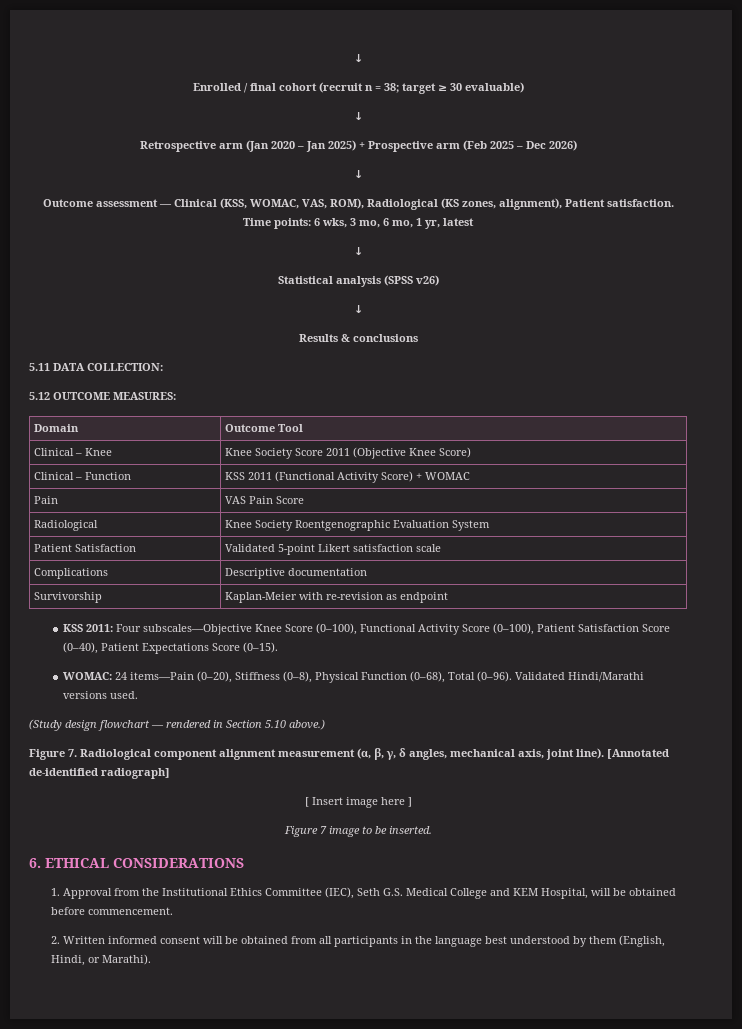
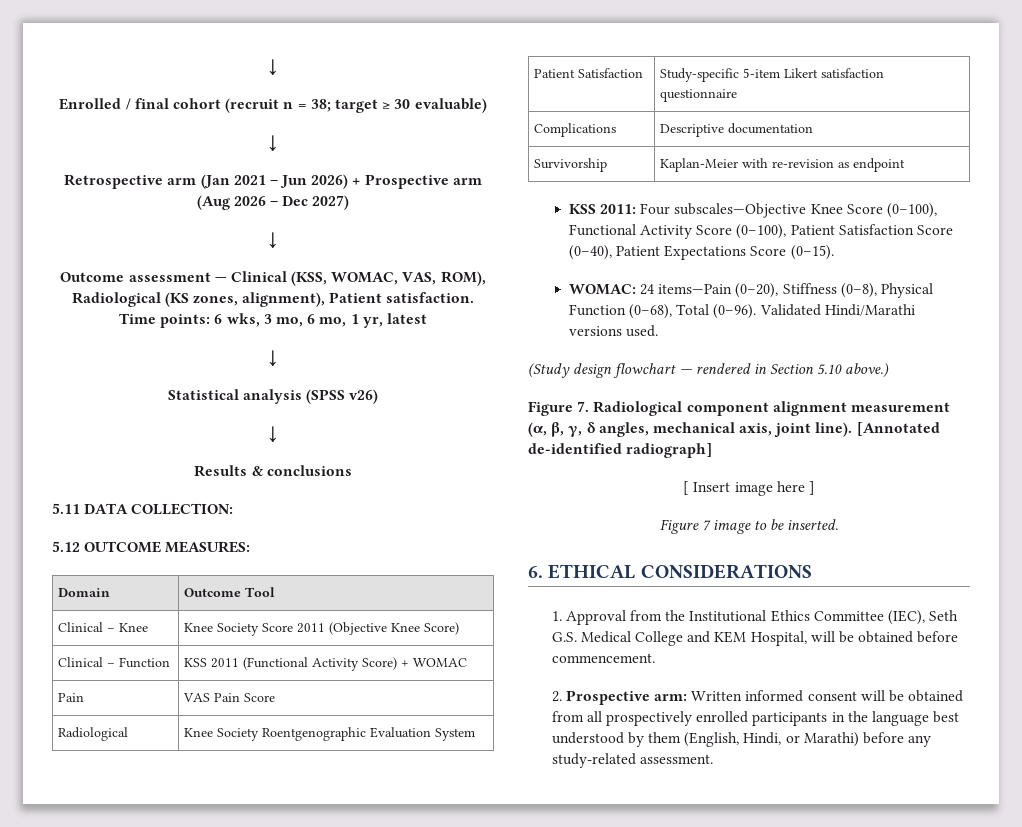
[270,140,356,152] 2020 – Jan 2025) -> [233,174,349,189] 2021 – Jun 2026)
[462,140,514,151] (Feb 2025 -> [196,195,266,210] (Aug 2026
[548,140,577,151] 2026) -> [312,195,350,210] 2027)
[225,544,316,555] Validated 5-point -> [660,68,781,82] Study-specific 5-item
[416,544,442,552] scale -> [660,89,738,102] questionnaire
(60, 940) none -> [565,690,688,705] Prospective arm:
(332, 940) none -> [606,711,749,726] prospectively enrolled
[101,954,151,965] Marathi). -> [803,732,932,747] [551,753,713,768] Marathi) before any study-related assessment.

